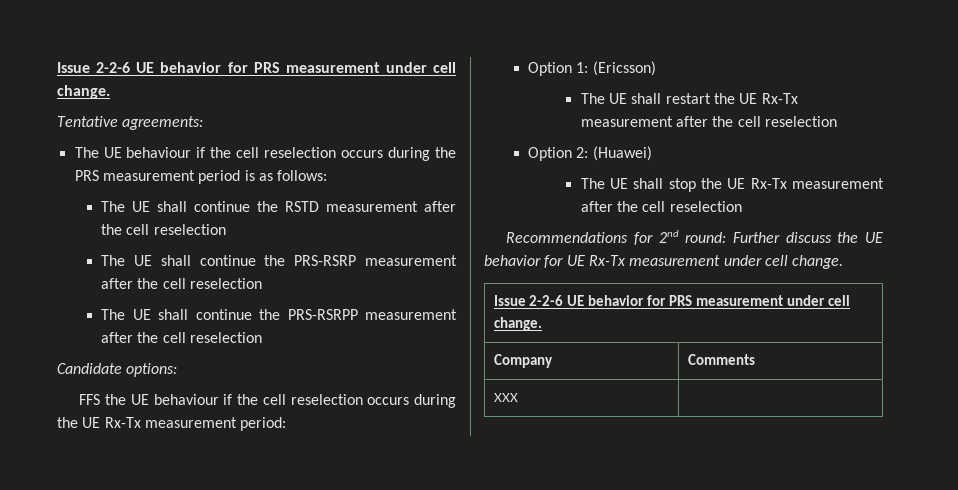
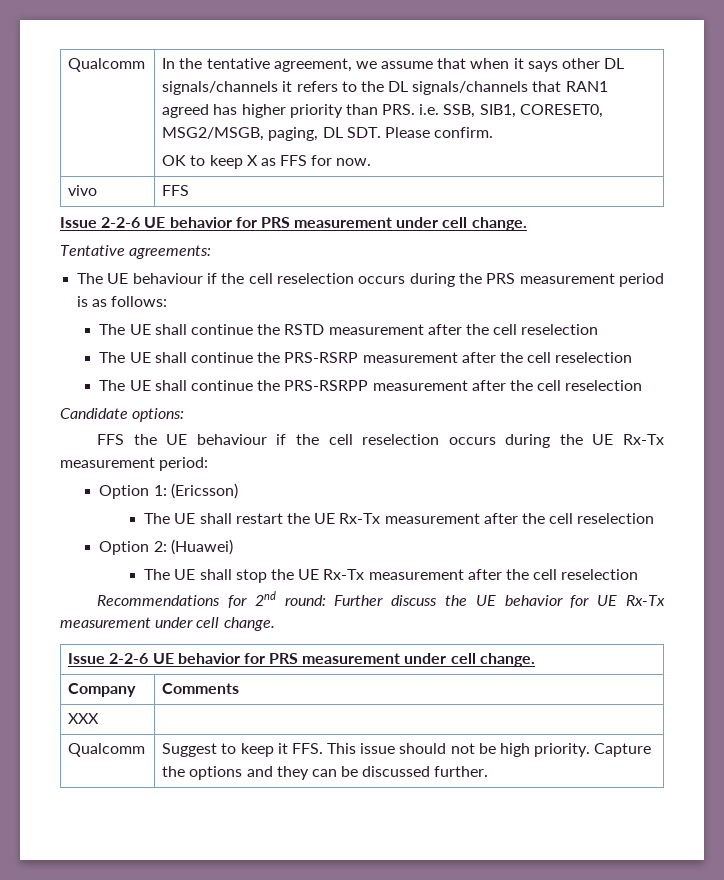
(57, 67) none -> [68,58,146,72] [162,58,625,72] [162,81,608,95] [162,104,603,118] [162,127,494,141] [162,155,372,169] [68,185,98,196] [162,185,190,196] Qualcomm | In the tentative agreement, we assume that when it says other DL signals/channels it refers to the DL signals/channels that RAN1 agreed has higher priority than PRS. i.e. SSB, SIB1, CORESET0, MSG2/MSGB, paging, DL SDT. Please confirm. // OK to keep X as FFS for now. // vivo | FFS //
(518, 397) none -> [68,743,146,757] [162,743,652,757] [162,766,489,780] // Qualcomm | Suggest to keep it FFS. This issue should not be high priority. Capture the options and they can be discussed further.

